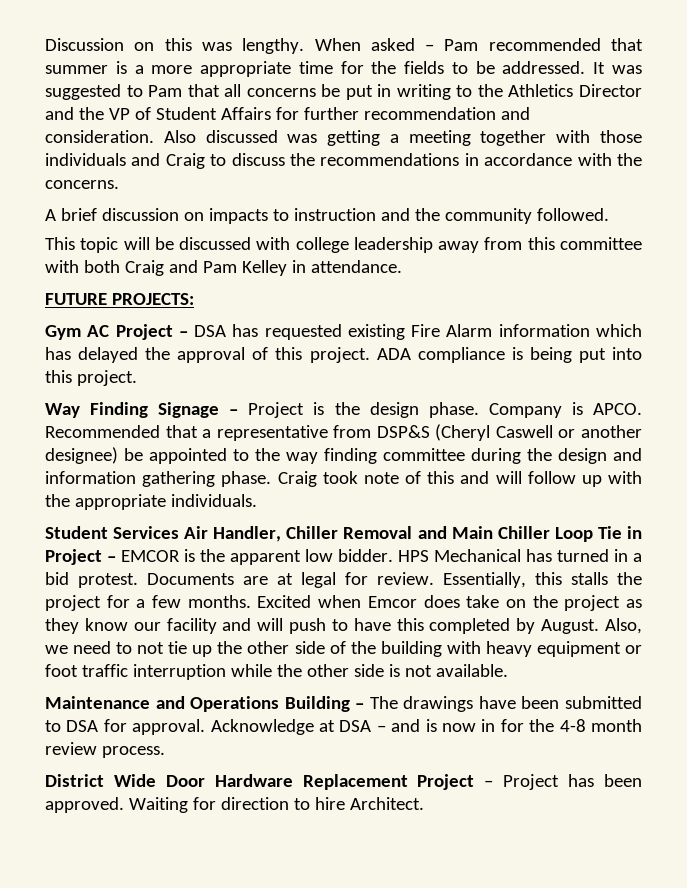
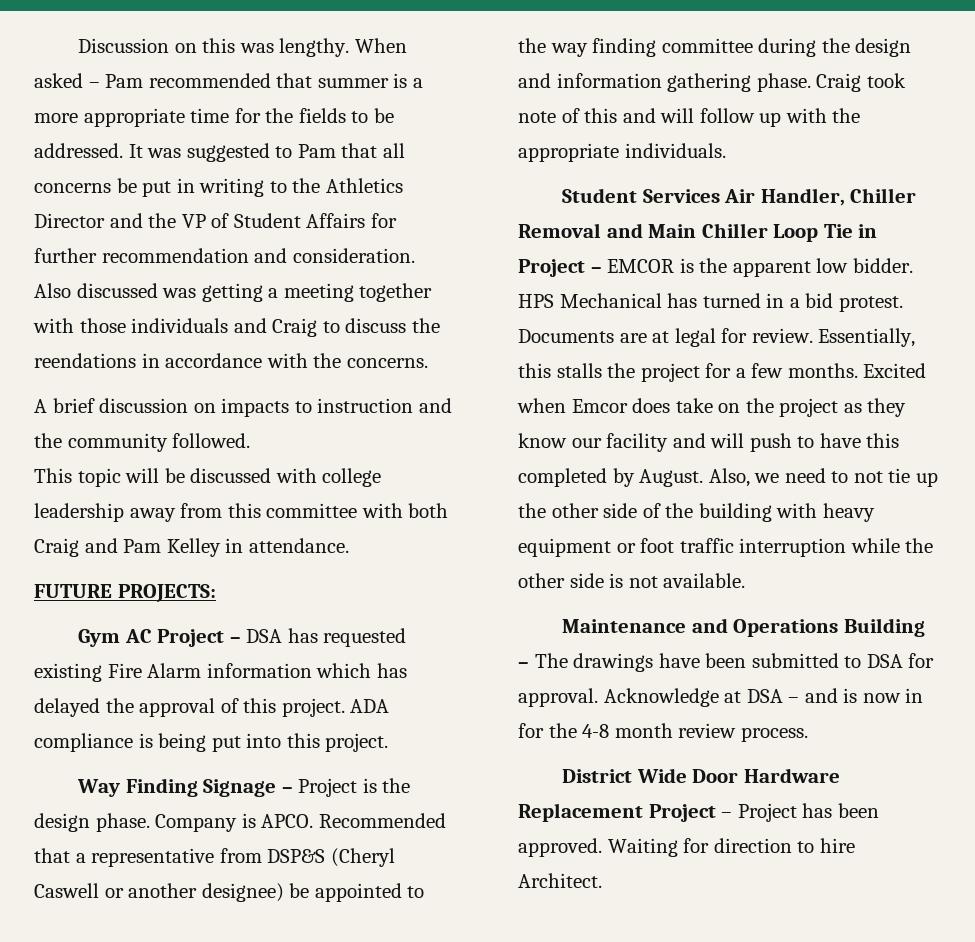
[320,153,460,166] recommendations -> [34,353,136,368] reendations

